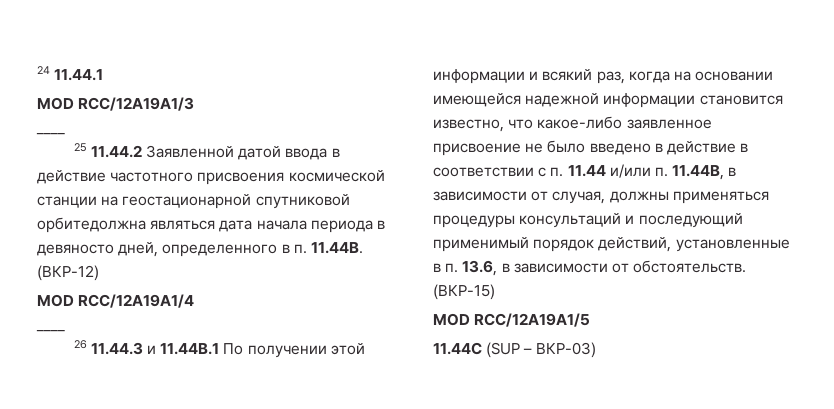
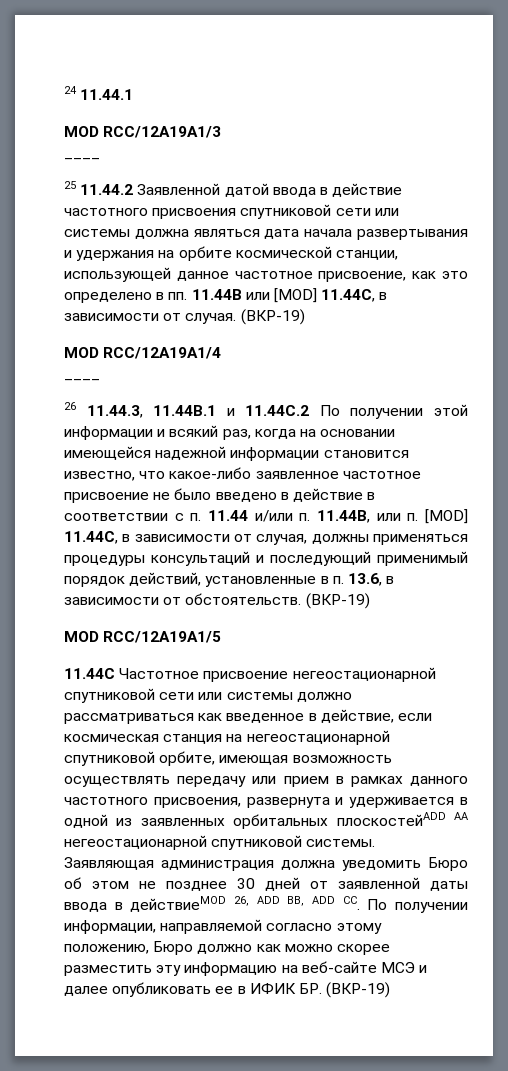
[288,170,385,182] [37,194,350,209] [37,217,385,233] [37,242,363,257] [37,265,99,281] космической станции на геостационарной спутниковой орбитедолжна являться дата начала периода в девяносто дней, определенного в п. 11.44B. (ВКР-12) -> [240,204,399,219] [64,229,469,240] [64,246,398,261] [64,267,469,282] [64,288,388,303] [64,309,305,325] спутниковой сети или системы должна являться дата начала развертывания и удержания на орбите космической станции, использующей данное частотное присвоение, как это определено в пп. 11.44B или [MOD] 11.44C, в зависимости от случая. (ВКР-19)
[90,342,220,355] 11.44.3 и 11.44B.1 -> [86,405,310,418] 11.44.3, 11.44B.1 и 11.44С.2
(712, 124) none -> [342,471,421,479] частотное
(725, 172) none -> [376,509,468,524] [64,531,118,544] или п. [MOD] 11.44C,
[433,284,495,300] (ВКР-15) -> [305,593,370,609] (ВКР-19)
[486,342,596,358] (SUP – ВКР-03) -> [119,667,436,682] [64,688,352,703] [64,709,432,724] [64,730,390,745] [64,751,392,766] [64,776,469,787] [64,797,469,808] [64,812,469,829] [64,835,376,850] [64,857,468,871] [64,877,468,891] [64,896,468,913] [64,919,382,934] [64,941,390,955] [64,961,428,976] [64,982,391,998] Частотное присвоение негеостационарной спутниковой сети или системы должно рассматриваться как введенное в действие, если космическая станция на негеостационарной спутниковой орбите, имеющая возможность осуществлять передачу или прием в рамках данного частотного присвоения, развернута и удерживается в одной из заявленных орбитальных плоскостейADD AA негеостационарной спутниковой системы. Заявляющая администрация должна уведомить Бюро об этом не позднее 30 дней от заявленной даты ввода в действиеMOD 26, ADD BB, ADD CC. По получении информации, направляемой согласно этому положению, Бюро должно как можно скорее разместить эту информацию на веб-сайте МСЭ и далее опубликовать ее в ИФИК БР. (ВКР-19)

